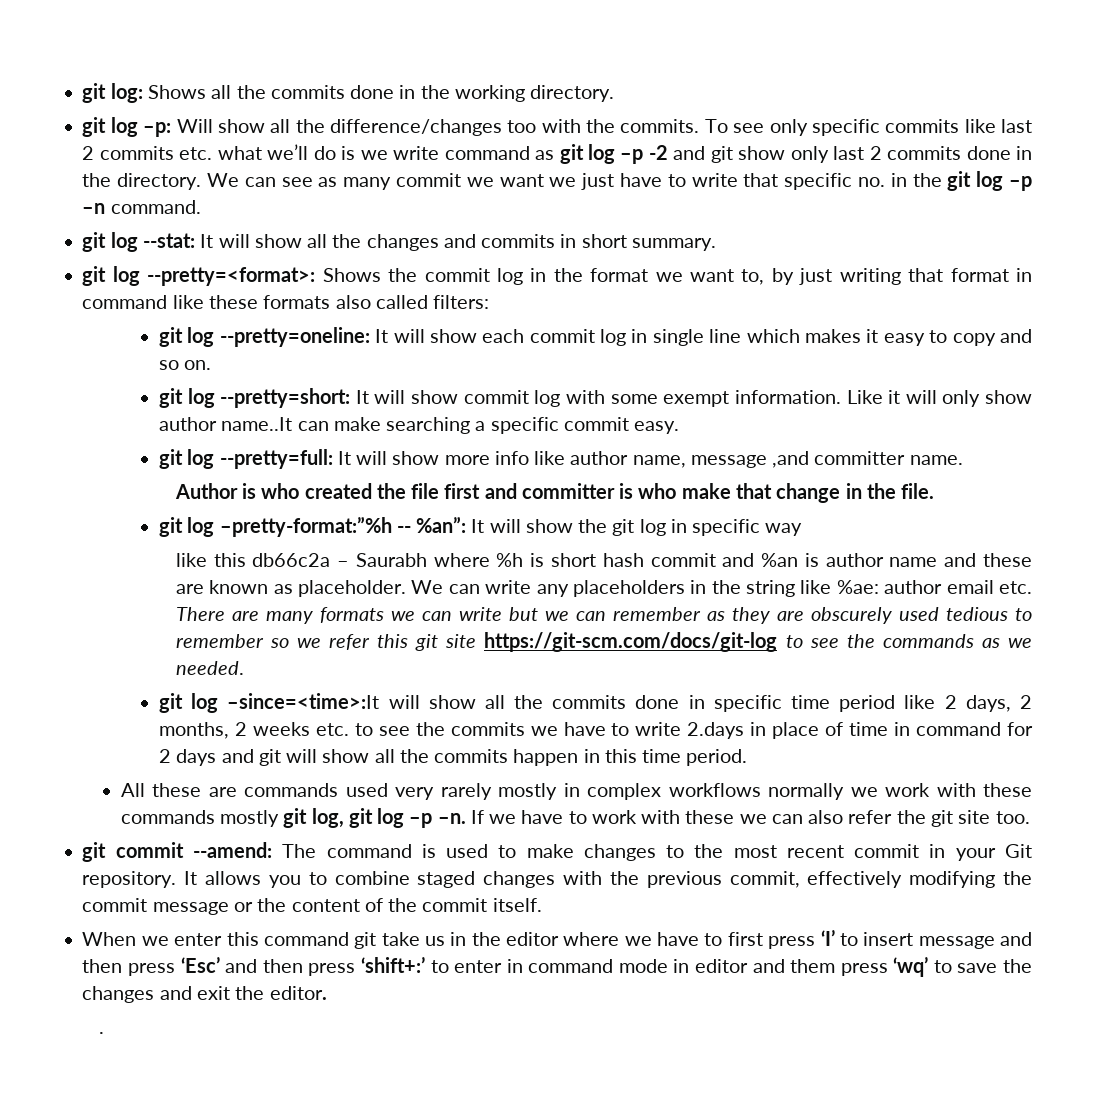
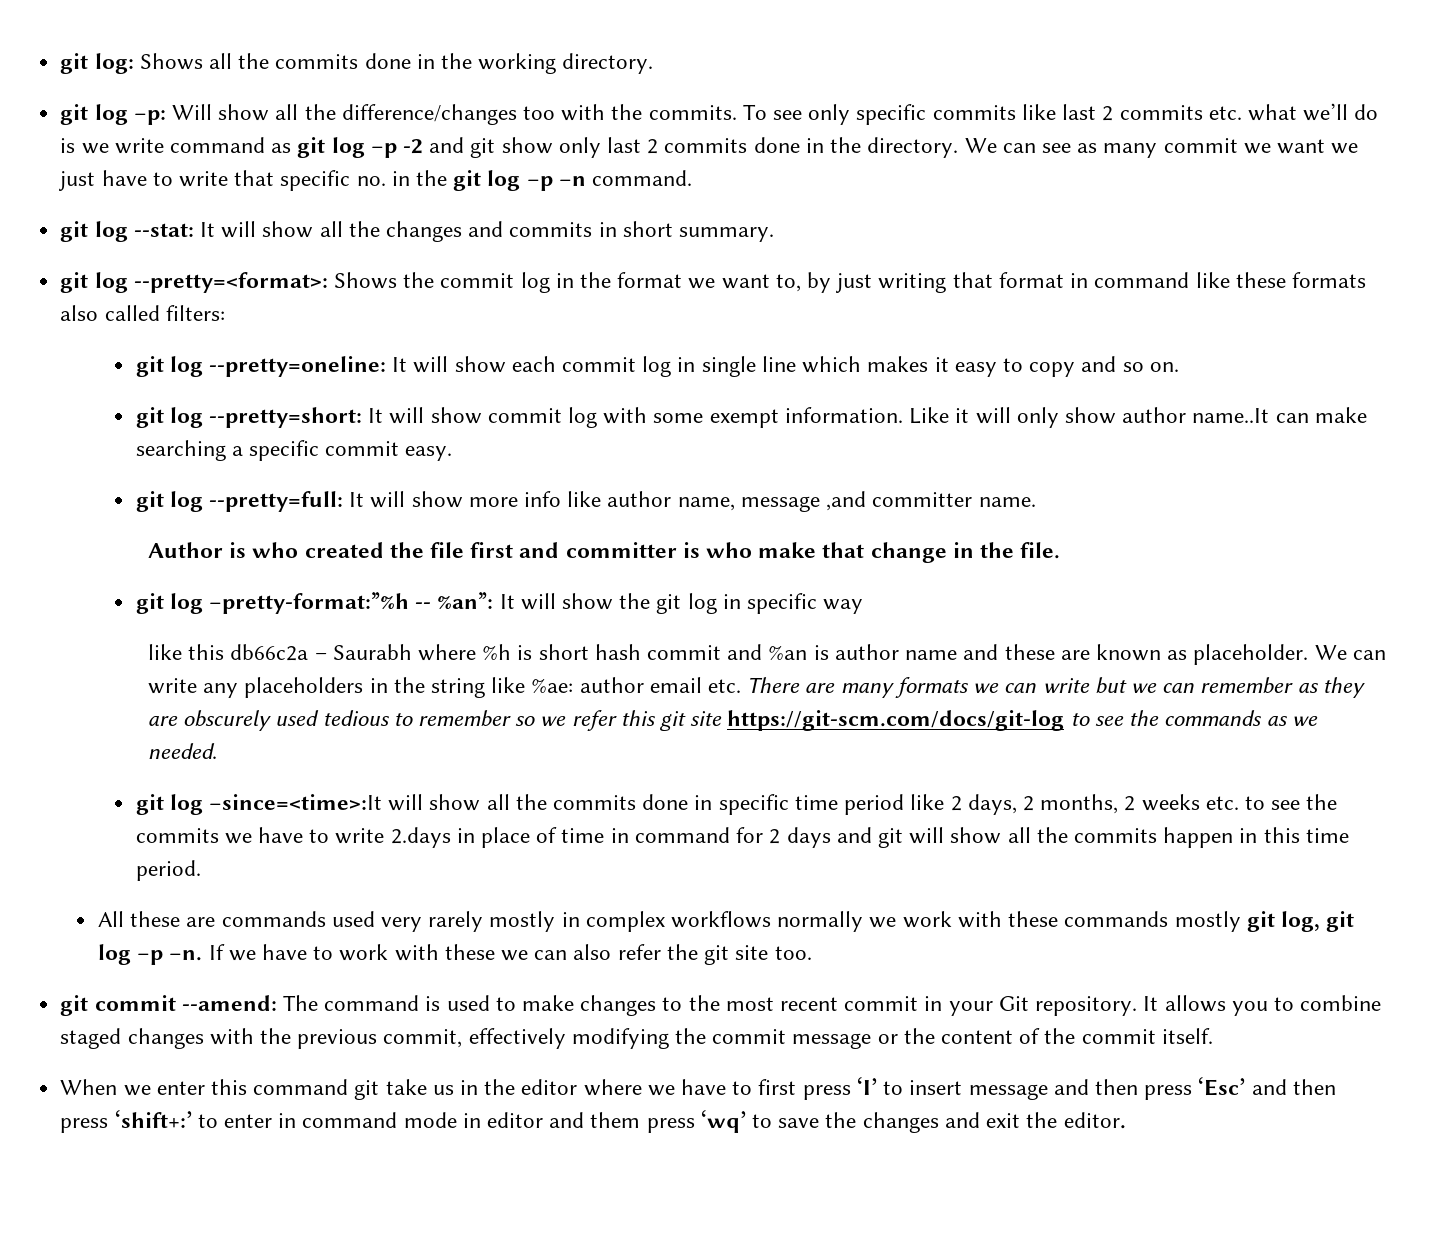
[99,1032,105,1034] // . -> (1126, 1120) none

